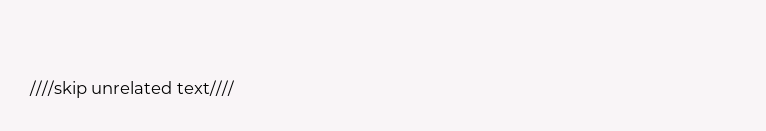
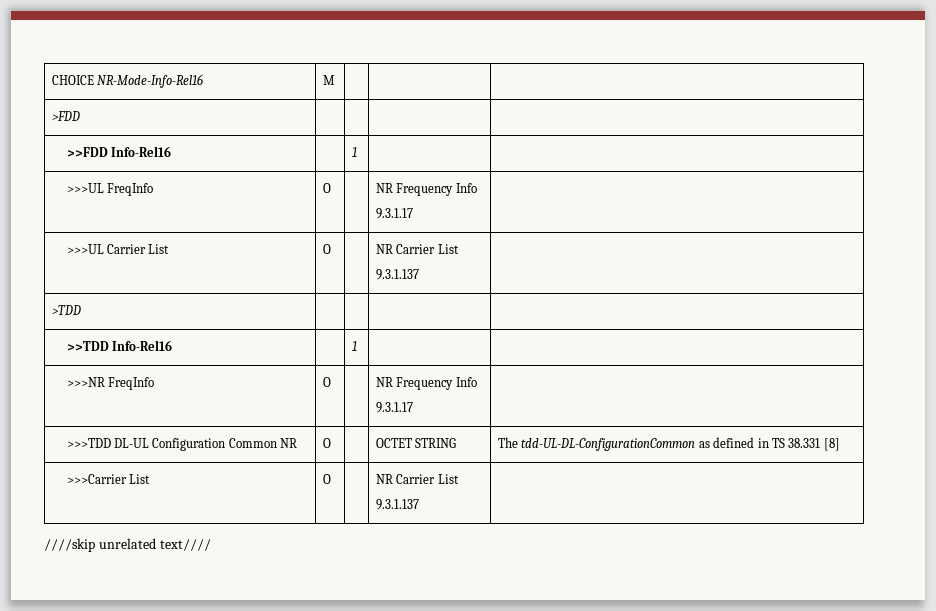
(29, 89) none -> [52,74,204,88] [323,75,336,85] [52,111,81,121] [66,146,172,157] [352,147,358,157] [66,183,154,196] [323,183,332,193] [376,183,477,196] [376,208,414,219] [66,244,170,254] [323,244,332,254] [376,244,459,254] [376,269,420,280] [52,305,82,315] [66,340,173,351] [352,341,358,351] [66,377,155,390] [323,377,332,387] [376,377,477,390] [376,402,414,413] [66,438,298,451] [323,438,332,448] [376,438,457,448] [498,437,840,451] [66,474,151,484] [323,474,332,484] [376,474,459,484] [376,499,420,510] CHOICE NR-Mode-Info-Rel16 | M | | | // >FDD | | | | // >>FDD Info-Rel16 | | 1 | | // >>>UL FreqInfo | O | | NR Frequency Info // 9.3.1.17 | // >>>UL Carrier List | O | | NR Carrier List // 9.3.1.137 | // >TDD | | | | // >>TDD Info-Rel16 | | 1 | | // >>>NR FreqInfo | O | | NR Frequency Info // 9.3.1.17 | // >>>TDD DL-UL Configuration Common NR | O | | OCTET STRING | The tdd-UL-DL-ConfigurationCommon as defined in TS 38.331 [8] // >>>Carrier List | O | | NR Carrier List // 9.3.1.137 | //

